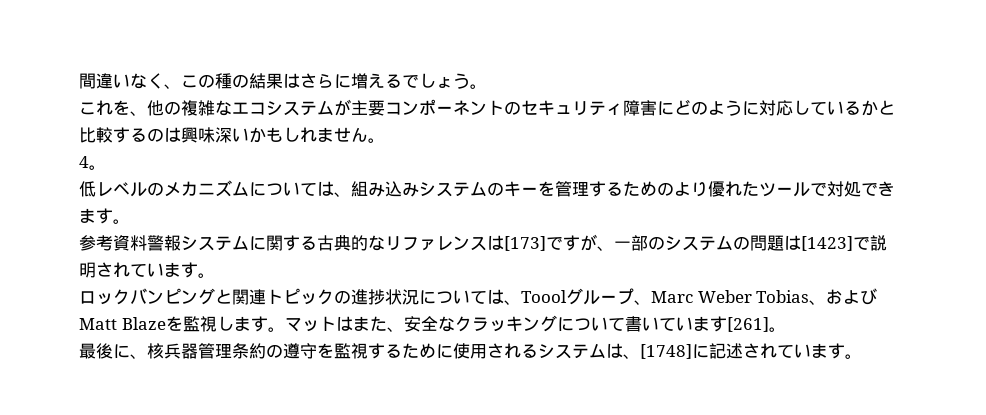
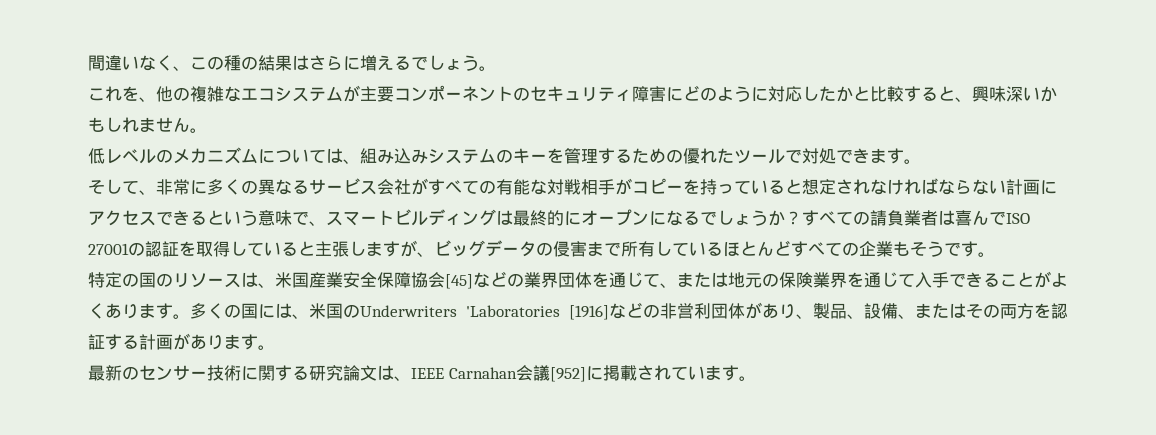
[810,101,861,115] ている -> [819,86,836,101] た
[147,127,181,142] のは -> [938,86,972,102] と、
[79,156,106,170] // 4。 -> (207, 130) none
[674,182,708,197] より -> (683, 156) none
[79,234,887,251] [79,262,215,278] [79,288,878,305] [79,315,786,332] [79,343,743,359] 参考資料警報システムに関する古典的なリファレンスは[173]ですが、一部のシステムの問題は[1423]で説明されています。 // ロックバンピングと関連トピックの進捗状況については、Tooolグループ、Marc Weber Tobias、およびMatt Blazeを監視します。マットはまた、安全なクラッキングについて書いています[261]。 // 最後に、核兵器管理条約の遵守を監視するために使用されるシステムは、[1748]に記述 -> [88,178,1057,195] [88,209,1030,226] [88,240,995,257] [88,271,1068,289] [88,302,1068,320] [88,333,275,350] [88,365,637,382] そして、非常に多くの異なるサービス会社がすべての有能な対戦相手がコピーを持っていると想定されなければならない計画にアクセスできるという意味で、スマートビルディングは最終的にオープンになるでしょうか？すべての請負業者は喜んでISO 27001の認証を取得していると主張しますが、ビッグデータの侵害まで所有しているほとんどすべての企業もそうです。 // 特定の国のリソースは、米国産業安全保障協会[45]などの業界団体を通じて、または地元の保険業界を通じて入手できることがよくあります。多くの国には、米国のUnderwriters 'Laboratories [1916]などの非営利団体があり、製品、設備、またはその両方を認証する計画があります。 // 最新のセンサー技術に関する研究論文は、IEEE Carnahan会議[952]に掲載

